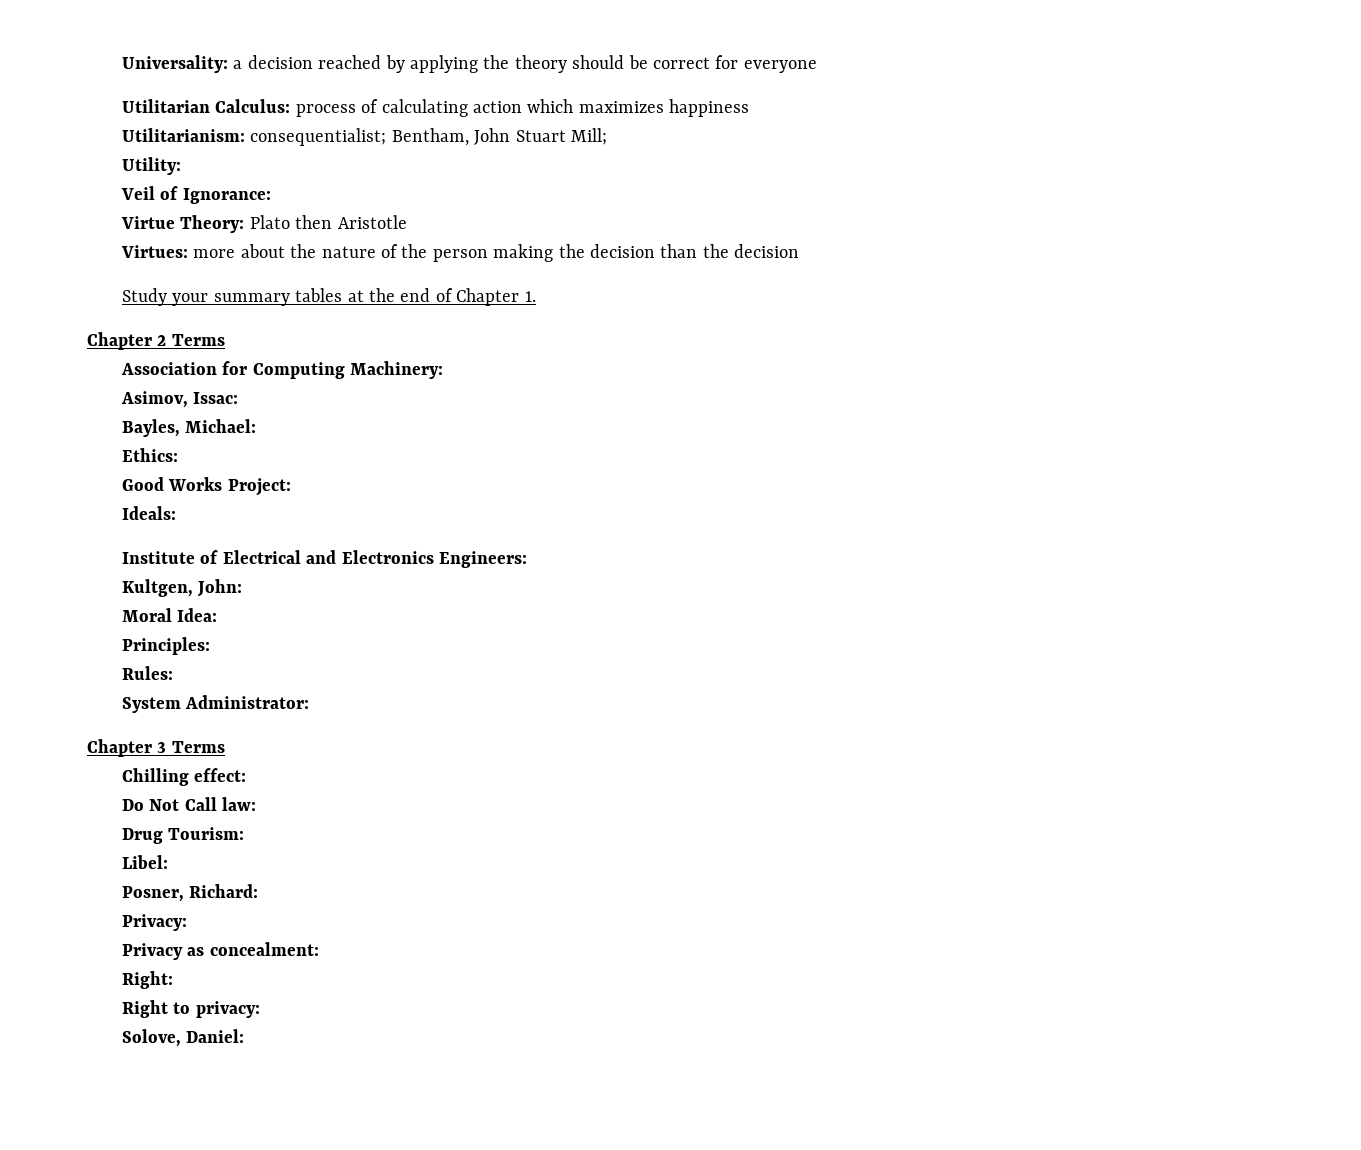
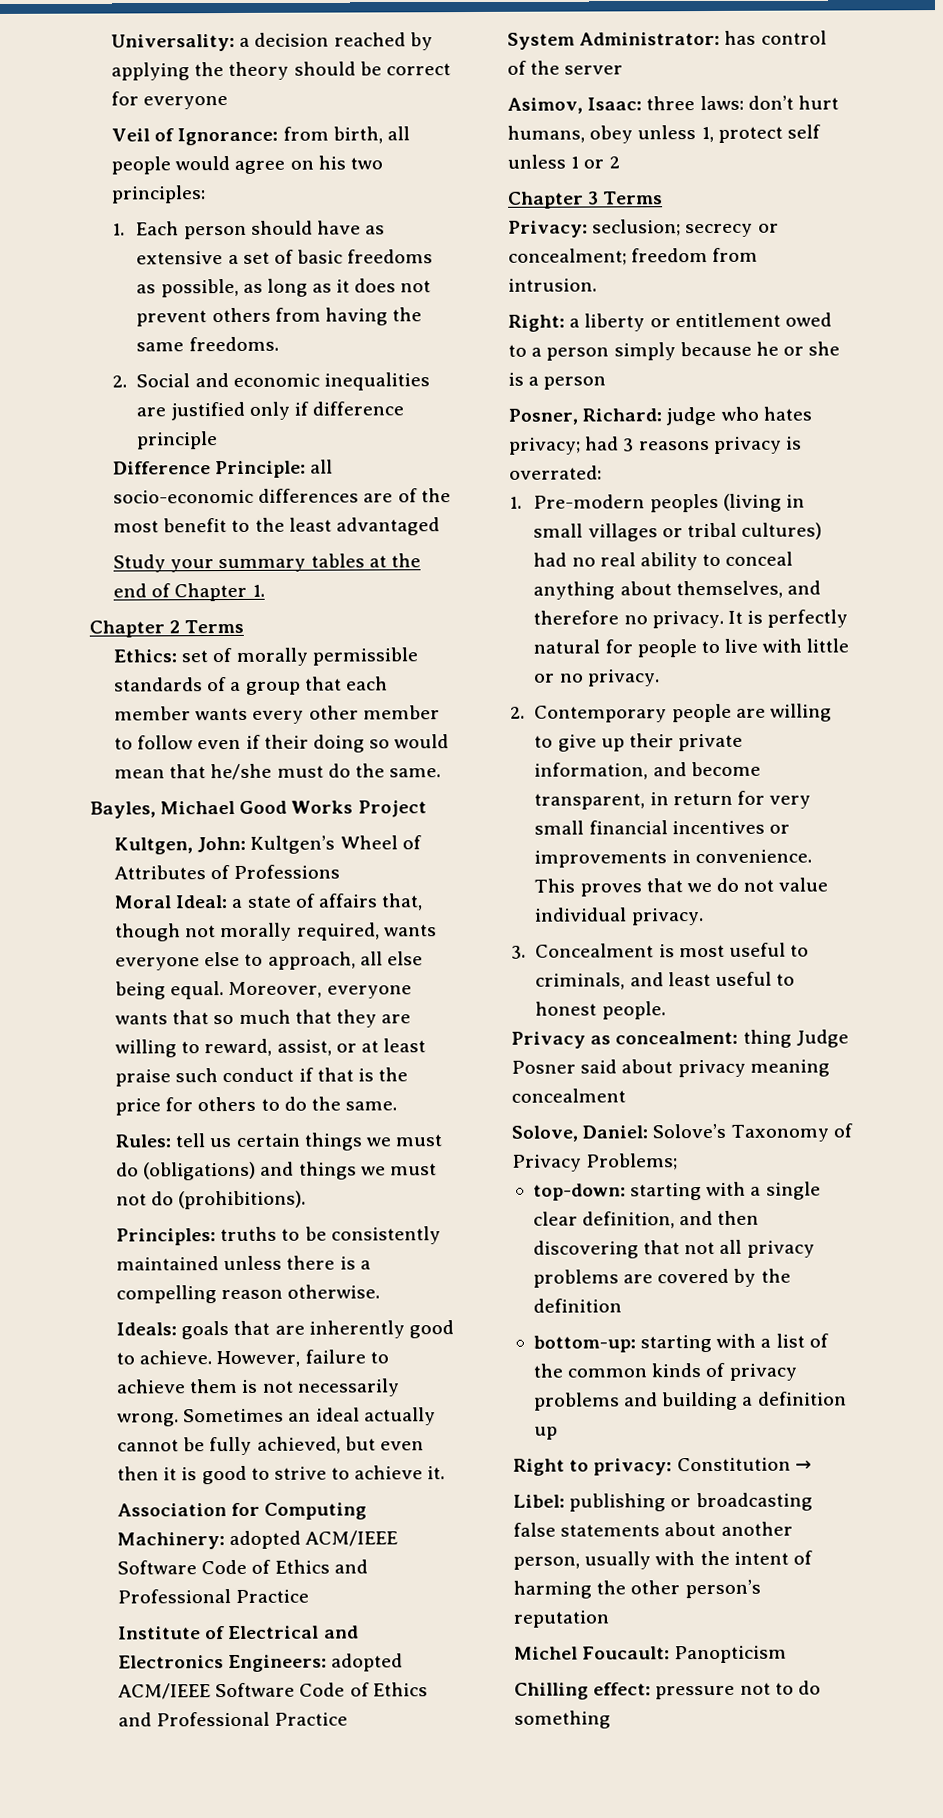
[121,99,750,117] [121,128,607,146] [121,157,181,175] [120,186,271,204] [120,215,407,233] [120,244,800,262] Utilitarian Calculus: process of calculating action which maximizes happiness // Utilitarianism: consequentialist; Bentham, John Stuart Mill; // Utility: // Veil of Ignorance: // Virtue Theory: Plato then Aristotle // Virtues: more about the nature of the person making the decision than the decision -> [111,126,410,146] [111,155,383,175] [111,185,207,204] [112,220,385,240] [136,249,434,265] [136,278,432,298] [136,307,422,327] [136,336,279,352] [112,372,430,391] [136,401,404,421] [136,431,219,450] [113,459,334,479] [113,488,451,504] [113,517,440,536] Veil of Ignorance: from birth, all people would agree on his two principles: // 1. Each person should have as extensive a set of basic freedoms as possible, as long as it does not prevent others from having the same freedoms. // 2. Social and economic inequalities are justified only if difference principle // Difference Principle: all socio-economic differences are of the most benefit to the least advantaged
[120,361,444,379] [120,391,239,408] [121,419,257,437] [121,448,178,462] [121,477,291,496] [121,506,176,520] Association for Computing Machinery: // Asimov, Issac: // Bayles, Michael: // Ethics: // Good Works Project: // Ideals: -> [113,647,418,666] [114,676,388,695] [114,705,440,724] [114,734,450,753] [114,763,441,781] [90,800,427,819] [114,835,422,855] [114,864,341,880] [114,893,423,911] [115,922,437,942] [115,951,423,971] [115,981,412,1000] [115,1009,411,1028] [115,1038,426,1058] [115,1067,408,1087] [115,1096,397,1116] [115,1132,442,1151] [116,1161,437,1181] [116,1190,307,1210] [116,1226,441,1246] [116,1255,371,1271] [116,1284,381,1304] [116,1320,454,1340] [116,1349,389,1368] [116,1378,400,1397] [117,1407,436,1427] [117,1436,424,1456] [117,1465,446,1485] [117,1502,368,1520] [117,1530,399,1550] [117,1559,368,1575] [117,1589,310,1604] Ethics: set of morally permissible standards of a group that each member wants every other member to follow even if their doing so would mean that he/she must do the same. // Bayles, Michael Good Works Project // Kultgen, John: Kultgen’s Wheel of Attributes of Professions // Moral Ideal: a state of affairs that, though not morally required, wants everyone else to approach, all else being equal. Moreover, everyone wants that so much that they are willing to reward, assist, or at least praise such conduct if that is the price for others to do the same. // Rules: tell us certain things we must do (obligations) and things we must not do (prohibitions). // Principles: truths to be consistently maintained unless there is a compelling reason otherwise. // Ideals: goals that are inherently good to achieve. However, failure to achieve them is not necessarily wrong. Sometimes an ideal actually cannot be fully achieved, but even then it is good to strive to achieve it. // Association for Computing Machinery: adopted ACM/IEEE Software Code of Ethics and Professional Practice
[121,579,243,597] [121,608,218,622] [121,637,210,655] [121,666,173,680] [121,695,310,713] [87,739,225,757] [121,768,247,786] [121,797,257,811] [121,827,245,844] [121,855,168,869] [121,884,259,902] [121,914,187,931] [121,942,319,960] [121,971,173,989] [121,1000,260,1018] [121,1029,245,1047] // Kultgen, John: // Moral Idea: // Principles: // Rules: // System Administrator: // Chapter 3 Terms // Chilling effect: // Do Not Call law: // Drug Tourism: // Libel: // Posner, Richard: // Privacy: // Privacy as concealment: // Right: // Right to privacy: // Solove, Daniel: -> [331,1653,404,1672] [118,1682,428,1700] [118,1711,349,1727] [507,30,827,50] [507,60,624,75] [507,95,839,114] [507,124,821,144] [507,154,620,169] [507,191,664,209] [508,219,779,238] [508,247,759,266] [508,278,598,292] [508,312,832,332] [508,341,841,361] [508,372,607,390] [508,406,812,426] [509,436,802,455] [509,465,603,480] [509,493,805,513] [533,522,822,542] [533,551,794,571] [533,580,821,600] [533,609,849,629] [533,638,850,658] [534,669,660,687] [510,703,832,723] [534,733,743,752] [534,761,761,780] [534,790,811,810] [534,820,790,835] [534,849,812,868] [534,877,829,897] [534,907,704,926] [511,942,809,959] [535,971,795,990] [535,1001,666,1020] [511,1029,849,1049] [511,1059,830,1078] [511,1088,627,1103] [511,1123,853,1142] [512,1153,679,1172] [533,1181,821,1201] [533,1210,760,1229] [533,1239,815,1259] [533,1268,791,1288] [533,1298,623,1313] [533,1333,829,1353] [533,1362,797,1381] [534,1391,847,1411] [534,1426,559,1440] [513,1457,812,1476] [513,1492,813,1512] [513,1521,793,1537] [513,1550,813,1570] [513,1579,761,1599] [513,1610,611,1628] [514,1645,788,1664] [514,1680,821,1700] [514,1710,612,1729] adopted ACM/IEEE Software Code of Ethics and Professional Practice // System Administrator: has control of the server // Asimov, Isaac: three laws: don’t hurt humans, obey unless 1, protect self unless 1 or 2 // Chapter 3 Terms // Privacy: seclusion; secrecy or concealment; freedom from intrusion. // Right: a liberty or entitlement owed to a person simply because he or she is a person // Posner, Richard: judge who hates privacy; had 3 reasons privacy is overrated: // 1. Pre-modern peoples (living in small villages or tribal cultures) had no real ability to conceal anything about themselves, and therefore no privacy. It is perfectly natural for people to live with little or no privacy. // 2. Contemporary people are willing to give up their private information, and become transparent, in return for very small financial incentives or improvements in convenience. This proves that we do not value individual privacy. // 3. Concealment is most useful to criminals, and least useful to honest people. // Privacy as concealment: thing Judge Posner said about privacy meaning concealment // Solove, Daniel: Solove’s Taxonomy of Privacy Problems; // top-down: starting with a single clear definition, and then discovering that not all privacy problems are covered by the definition // bottom-up: starting with a list of the common kinds of privacy problems and building a definition up // Right to privacy: Constitution → // Libel: publishing or broadcasting false statements about another person, usually with the intent of harming the other person’s reputation // Michel Foucault: Panopticism // Chilling effect: pressure not to do something

